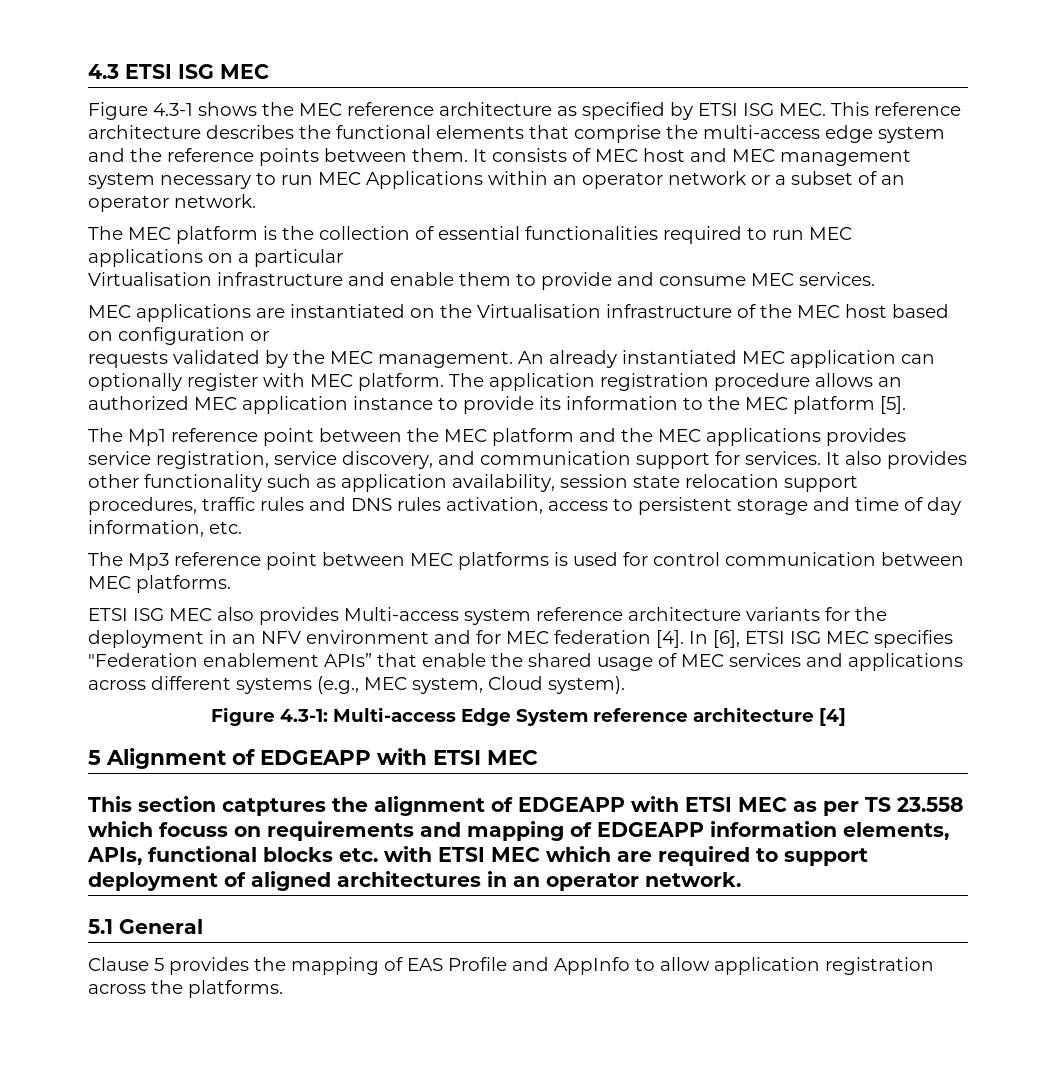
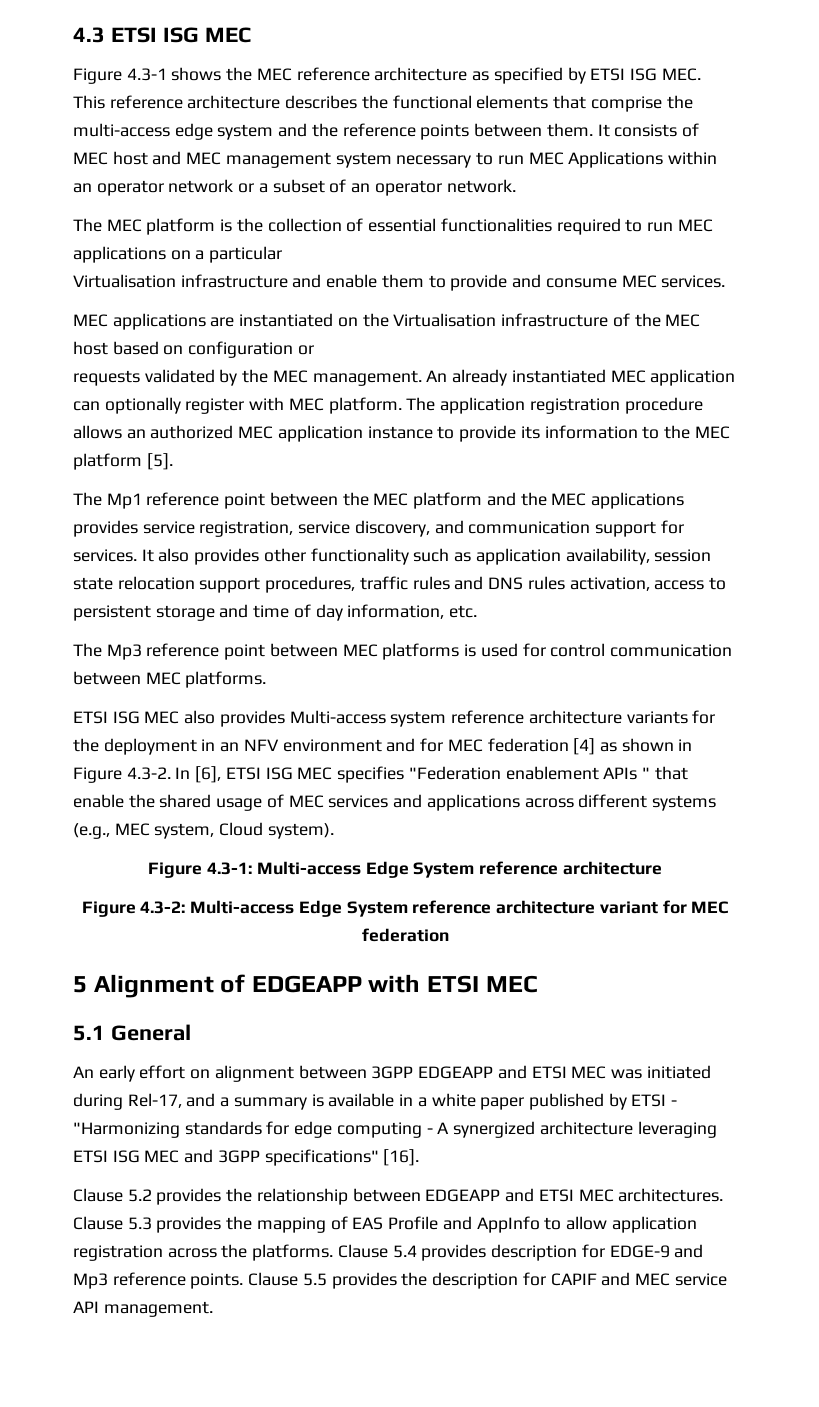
[656,630,684,648] [4]. -> [573,738,693,755] [73,767,171,783] [4] as shown in Figure 4.3-2.
[324,653,372,667] APIs” -> [603,767,650,780] APIs "
[818,708,846,726] [4] -> [81,900,729,917] [361,928,449,942] // Figure 4.3-2: Multi-access Edge System reference architecture variant for MEC federation
[88,796,964,816] [88,821,949,841] [87,846,868,866] [88,871,741,891] [88,919,203,934] [88,957,164,971] This section catptures the alignment of EDGEAPP with ETSI MEC as per TS 23.558 which focuss on requirements and mapping of EDGEAPP information elements, APIs, functional blocks etc. with ETSI MEC which are required to support deployment of aligned architectures in an operator network. // 5.1 General // Clause 5 -> [73,1024,191,1041] [73,1065,711,1082] [73,1093,678,1110] [73,1121,717,1138] [73,1149,420,1166] [73,1188,724,1205] [73,1216,152,1230] 5.1 General // An early effort on alignment between 3GPP EDGEAPP and ETSI MEC was initiated during Rel-17, and a summary is available in a white paper published by ETSI - "Harmonizing standards for edge computing - A synergized architecture leveraging ETSI ISG MEC and 3GPP specifications" [16]. // Clause 5.2 provides the relationship between EDGEAPP and ETSI MEC architectures. Clause 5.3
(283, 989) none -> [337,1244,704,1261] [73,1272,727,1289] [73,1301,213,1317] Clause 5.4 provides description for EDGE-9 and Mp3 reference points. Clause 5.5 provides the description for CAPIF and MEC service API management.

